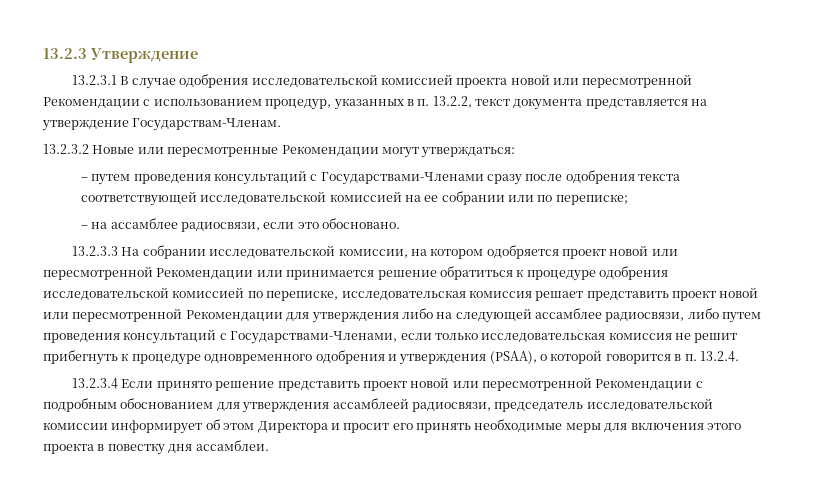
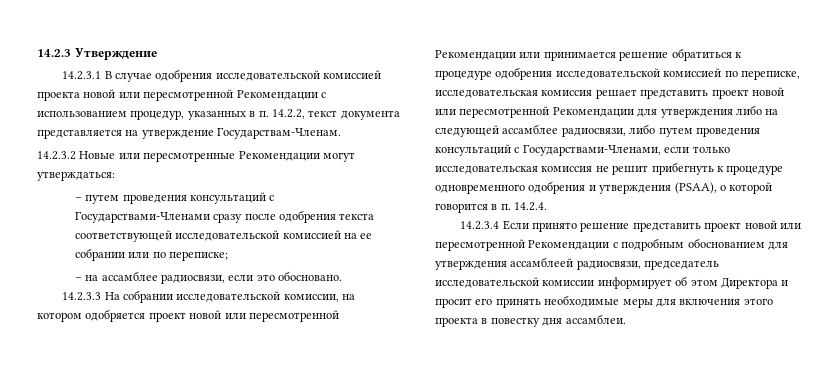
[43,48,87,59] 13.2.3 -> [37,49,71,57] 14.2.3
[72,75,118,85] 13.2.3.1 -> [62,71,102,80] 14.2.3.1
[432,96,472,108] 13.2.2, -> [271,109,305,119] 14.2.2,
[43,144,89,154] 13.2.3.2 -> [37,151,76,160] 14.2.3.2
[72,246,119,256] 13.2.3.3 -> [62,292,102,301] 14.2.3.3
[699,351,739,362] [72,378,119,389] 13.2.4. // 13.2.3.4 -> [514,202,548,211] [460,221,500,230] 14.2.4. // 14.2.3.4

